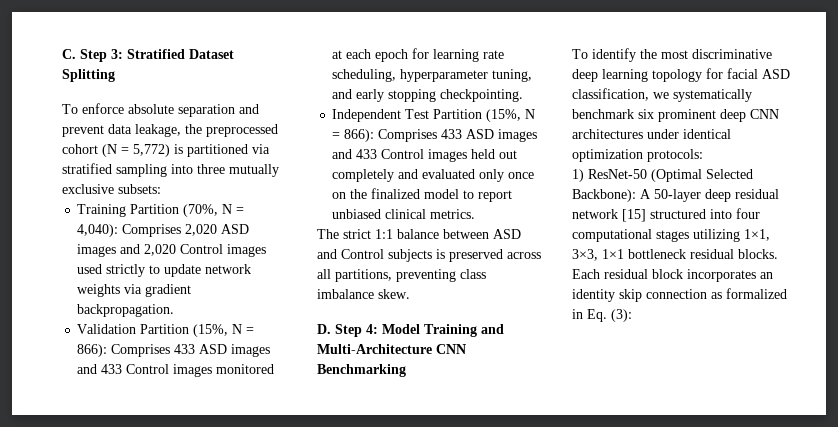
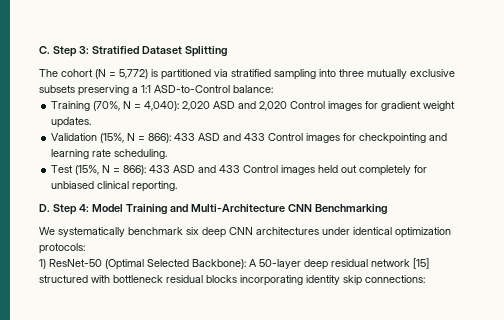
[62,103,259,117] [62,124,278,137] To enforce absolute separation and prevent data leakage, the preprocessed -> [39,69,58,77] The
[118,184,161,194] [77,204,180,217] subsets: // Training Partition -> [39,85,273,96] [51,101,91,111] subsets preserving a 1:1 ASD-to-Control balance: // Training
[122,224,182,237] Comprises -> (180, 106) none
[77,244,117,257] images -> (236, 105) none
[77,264,252,277] [77,284,192,297] [77,304,175,317] used strictly to update network weights via gradient backpropagation. -> [365,101,456,111] [51,117,92,128] for gradient weight updates.
[140,324,255,337] [77,344,271,357] [77,364,275,377] [332,48,505,62] [332,69,533,82] [332,89,524,102] [332,109,536,122] [332,129,538,142] Partition (15%, N = 866): Comprises 433 ASD images and 433 Control images monitored at each epoch for learning rate scheduling, hyperparameter tuning, and early stopping checkpointing. // Independent Test Partition (15%, N = 866): Comprises 433 ASD images -> [100,133,448,144] [51,149,168,159] [51,165,196,175] (15%, N = 866): 433 ASD and 433 Control images for checkpointing and learning rate scheduling. // Test (15%, N = 866): 433 ASD
[398,169,535,182] [332,188,513,202] [332,209,476,219] [317,229,521,239] [317,249,541,262] [317,269,486,282] [317,289,410,299] and evaluated only once on the finalized model to report unbiased clinical metrics. // The strict 1:1 balance between ASD and Control subjects is preserved across all partitions, preventing class imbalance skew. -> [414,165,428,173] [51,181,178,192] for unbiased clinical reporting.
[572,48,772,62] [572,68,790,82] [572,88,669,101] To identify the most discriminative deep learning topology for facial ASD classification, we -> [39,227,55,235] We
[658,109,716,122] prominent -> (199, 231) none
[710,208,760,219] [572,229,770,242] [572,249,778,261] [572,269,773,282] [572,288,787,302] [572,309,632,322] into four computational stages utilizing 1×1, 3×3, 1×1 bottleneck residual blocks. Each residual block incorporates an identity skip connection as formalized in Eq. (3): -> [91,275,425,286] with bottleneck residual blocks incorporating identity skip connections:

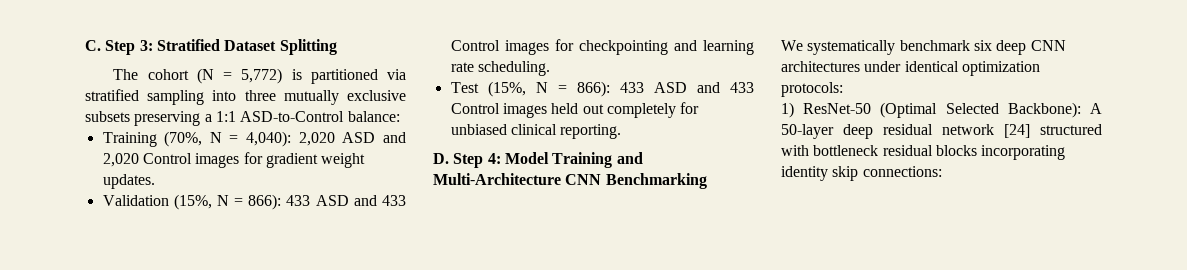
[413,258,429,269] [15] -> [1004,124,1030,138] [24]

